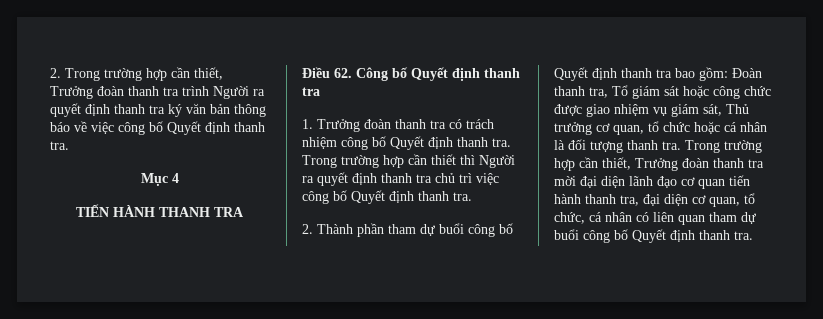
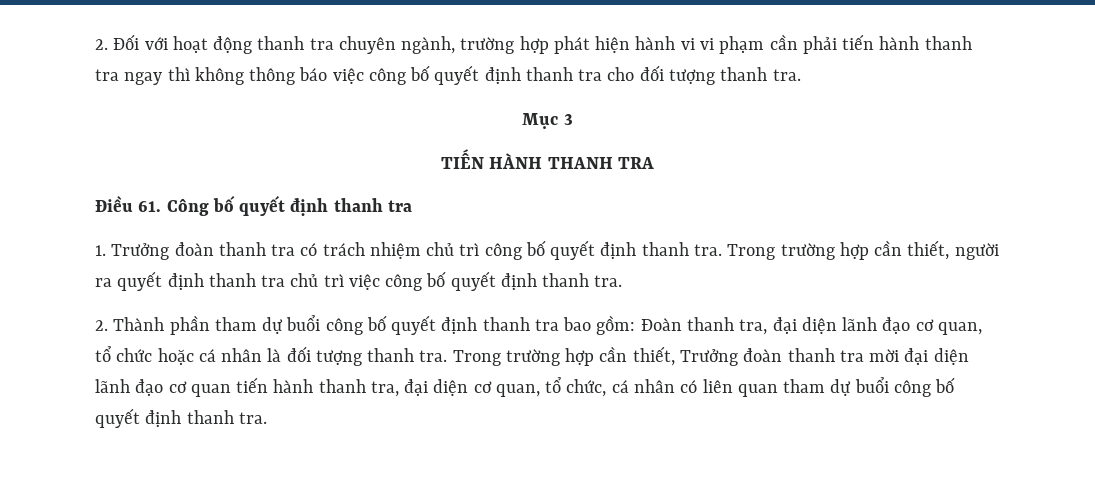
[50,67,223,81] [50,86,265,99] [50,103,266,117] [50,121,230,135] 2. Trong trường hợp cần thiết, Trưởng đoàn thanh tra trình Người ra quyết định thanh tra ký văn bản thông báo về việc công bố Quyết định -> [95,34,972,54] [95,65,715,85] 2. Đối với hoạt động thanh tra chuyên ngành, trường hợp phát hiện hành vi vi phạm cần phải tiến hành thanh tra ngay thì không thông báo việc công bố quyết định thanh tra cho đối tượng
[171,173,179,183] 4 -> [563,114,573,125] 3
[334,68,352,78] 62. -> [138,201,162,212] 61.
[411,67,448,81] Quyết -> [239,196,286,216] quyết
[341,136,424,150] công bố Quyết -> [426,240,596,260] chủ trì công bố quyết
[431,154,515,168] thiết thì Người -> [907,240,999,260] thiết, người
[351,190,385,204] Quyết -> [450,271,496,291] quyết
[554,67,588,81] Quyết -> [391,315,437,335] quyết
[612,85,771,99] [554,104,749,117] [554,122,592,135] Tổ giám sát hoặc công chức được giao nhiệm vụ giám sát, Thủ trưởng -> [772,317,911,334] đại diện lãnh đạo
[632,229,666,243] Quyết -> [95,408,140,428] quyết

